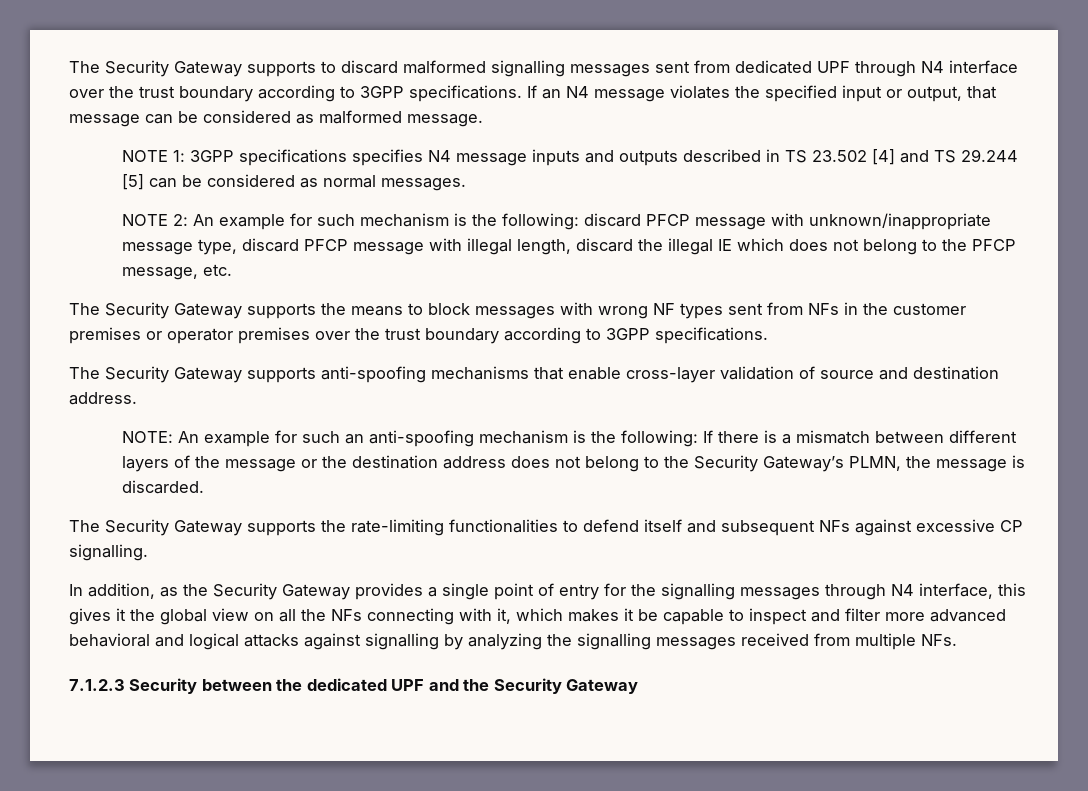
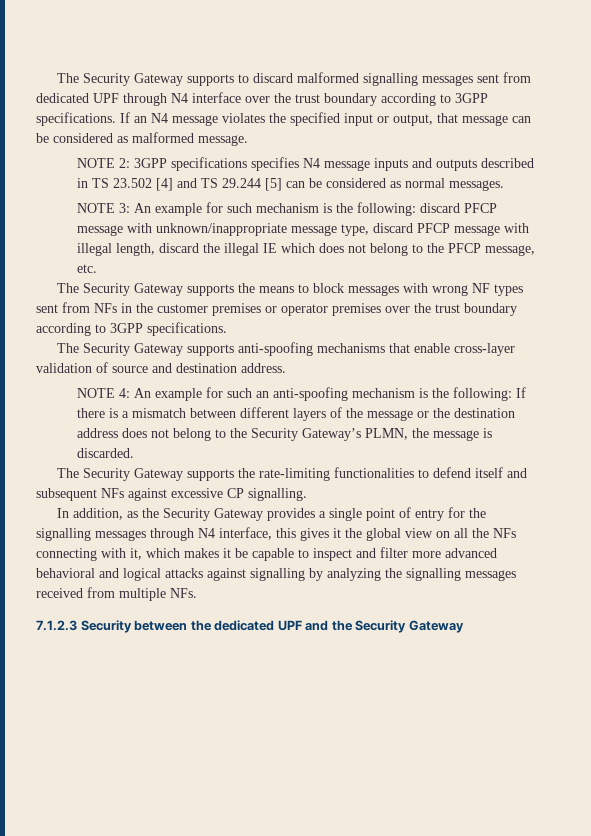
[172,150,185,162] 1: -> [119,158,131,168] 2:
[172,214,188,226] 2: -> [119,203,131,213] 3:
[121,431,173,443] NOTE: -> [77,388,131,398] NOTE 4:

